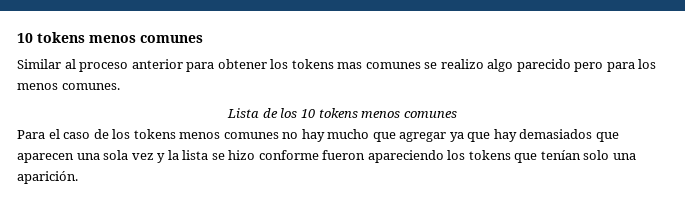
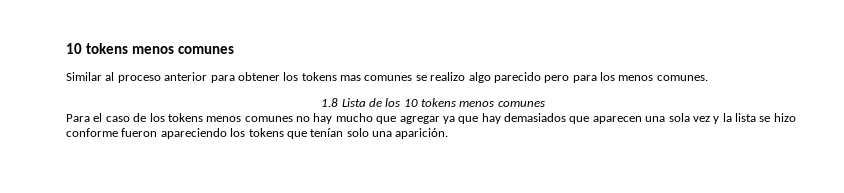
(120, 86) none -> [321,98,339,107] 1.8

